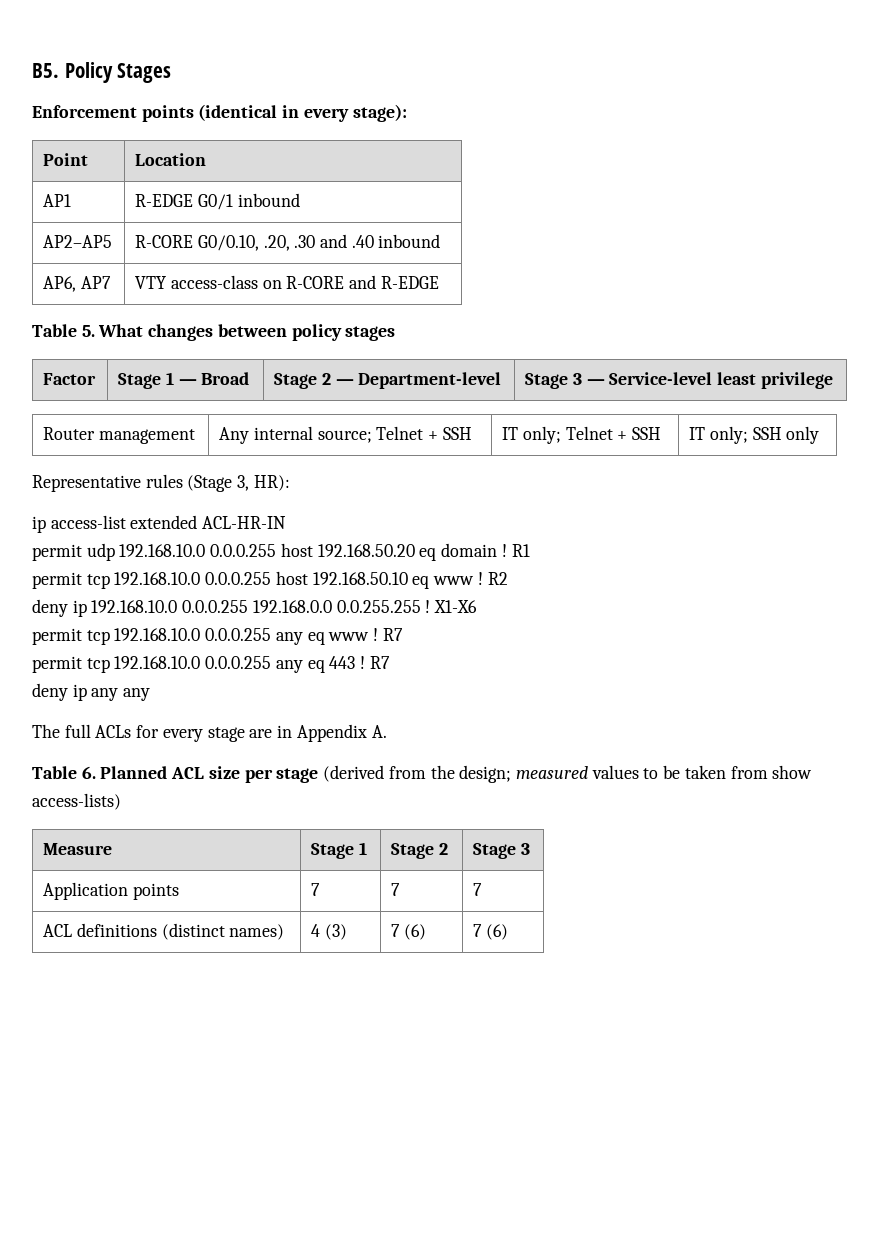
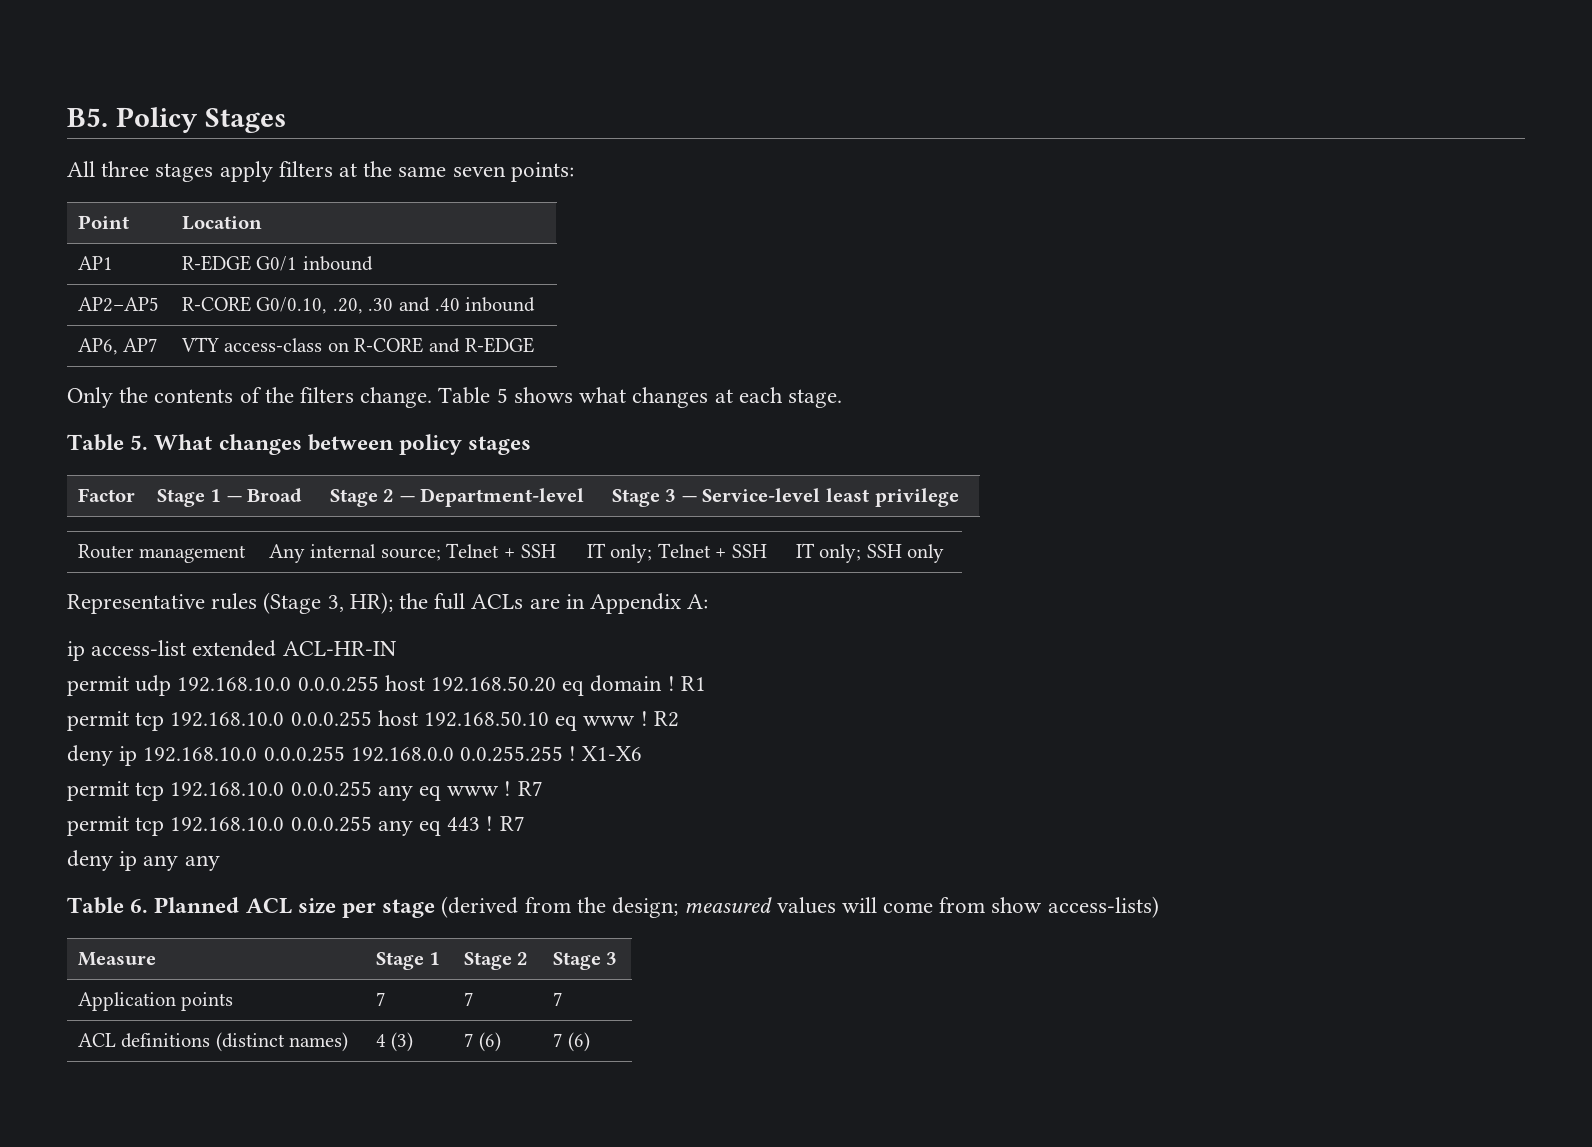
[32,104,407,122] Enforcement points (identical in every stage): -> [67,161,574,182] All three stages apply filters at the same seven points:
(439, 282) none -> [67,387,842,408] // Only the contents of the filters change. Table 5 shows what changes at each stage.
[253,475,290,491] HR): -> [349,592,709,614] HR); the full ACLs are in Appendix A:
[32,724,387,742] // The full ACLs for every stage are in Appendix A. -> (220, 863) none
[643,765,726,779] to be taken -> [841,897,933,913] will come

